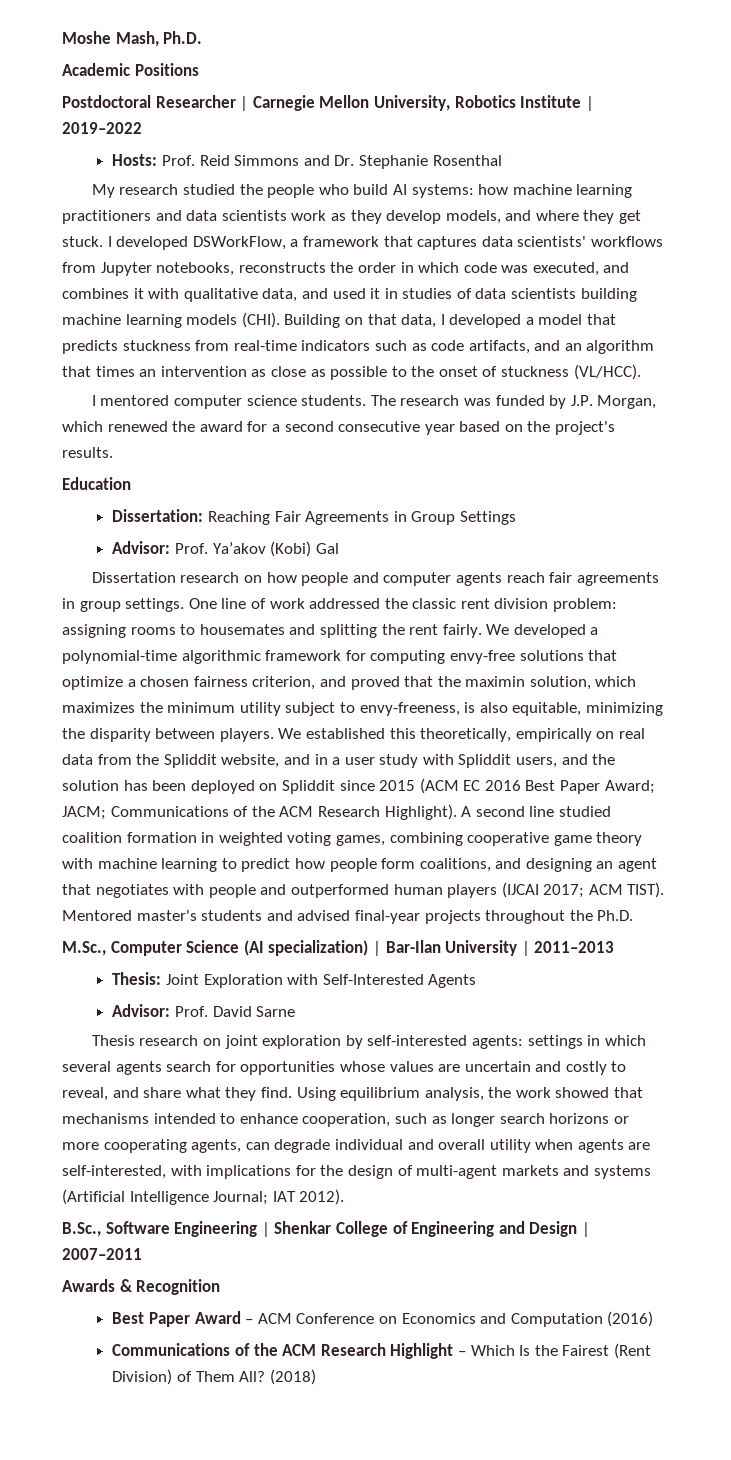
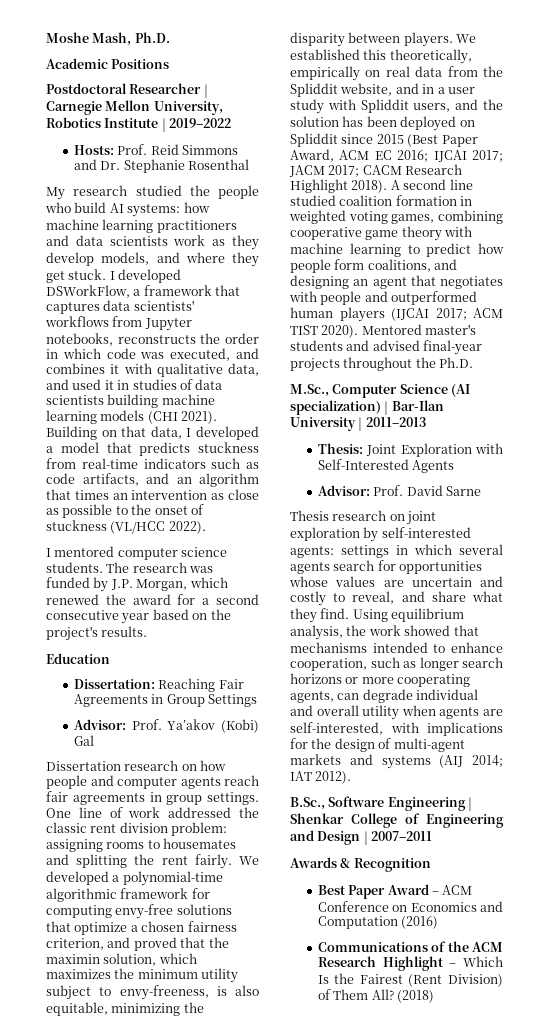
[241,312,280,328] (CHI). -> [147,411,218,424] (CHI 2021).
[573,364,641,380] (VL/HCC). -> [110,521,206,534] (VL/HCC 2022).
[419,778,655,794] [62,804,457,820] (ACM EC 2016 Best Paper Award; JACM; Communications of the ACM Research Highlight). -> [407,134,478,147] [290,149,503,162] [289,164,463,177] [290,179,388,193] (Best Paper Award, ACM EC 2016; IJCAI 2017; JACM 2017; CACM Research Highlight 2018).
[627,882,665,898] TIST). -> [290,325,359,338] TIST 2020).
[62,1189,269,1205] (Artificial Intelligence Journal; -> [439,755,503,768] (AIJ 2014;

